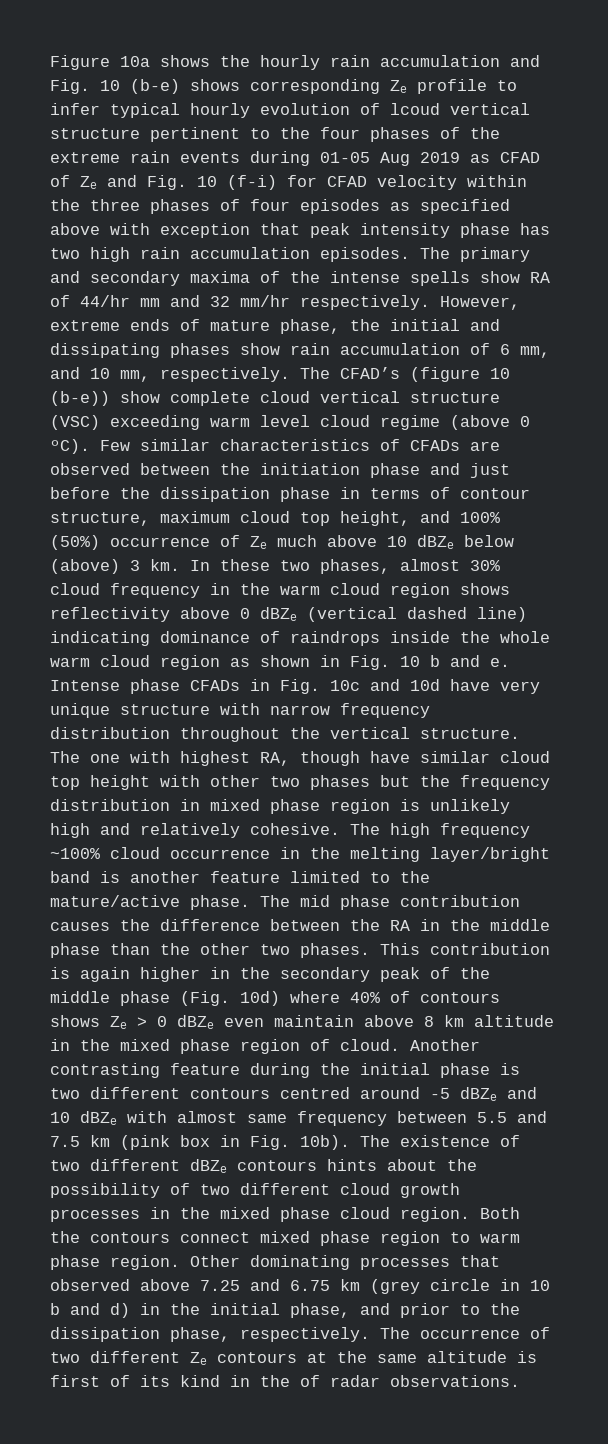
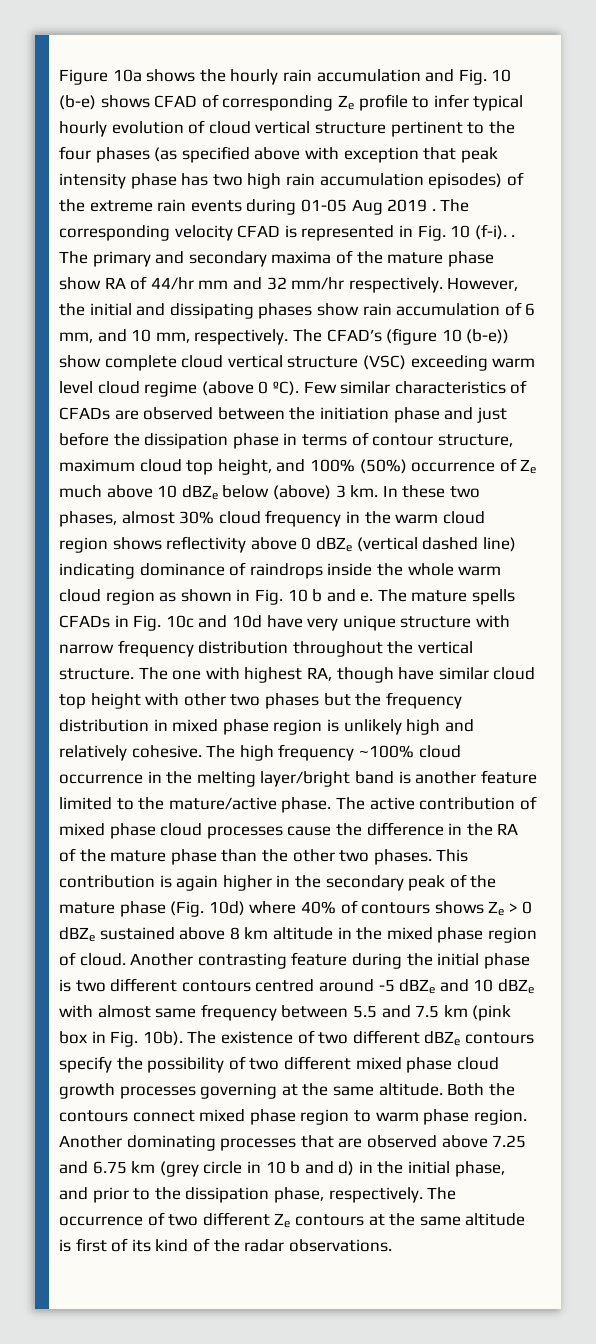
(240, 85) none -> [154,94,219,108] CFAD of
[390,103,440,115] lcoud -> [208,121,251,134] cloud
[440,127,500,139] [50,151,540,166] [50,175,527,190] [50,199,410,214] of the extreme rain events during 01-05 Aug 2019 as CFAD of Ze and Fig. 10 (f-i) for CFAD velocity within the three phases of four episodes as -> [154,147,178,162] (as
[320,247,410,262] episodes. -> [428,172,524,189] [59,199,470,215] [59,224,516,241] episodes) of the extreme rain events during 01-05 Aug 2019 . The corresponding velocity CFAD is represented in Fig. 10 (f-i). .
[330,271,470,286] intense spells -> [387,251,494,267] mature phase
[50,319,340,334] extreme ends of mature phase, -> (519, 284) none
[50,679,180,694] Intense phase -> [377,589,516,605] The mature spells
[300,895,520,910] [50,922,110,931] mid phase contribution causes -> [369,796,537,810] [59,823,332,839] active contribution of mixed phase cloud processes cause
[270,919,340,931] between -> [448,823,463,835] in
[420,919,550,931] in the middle -> [59,848,167,862] of the mature
[50,991,110,1003] middle -> [59,902,115,914] mature
[224,1015,354,1027] even maintain -> [99,927,175,940] sustained
[327,1159,437,1171] hints about -> [59,1056,112,1073] specify
(330, 1189) none -> [355,1057,453,1073] mixed phase
[150,1207,470,1222] in the mixed phase cloud region. -> [200,1083,443,1099] governing at the same altitude.
[190,1255,240,1267] Other -> [59,1135,122,1148] Another
(500, 1261) none -> [338,1138,363,1148] are
[230,1375,320,1387] in the of -> [192,1238,240,1252] of the

